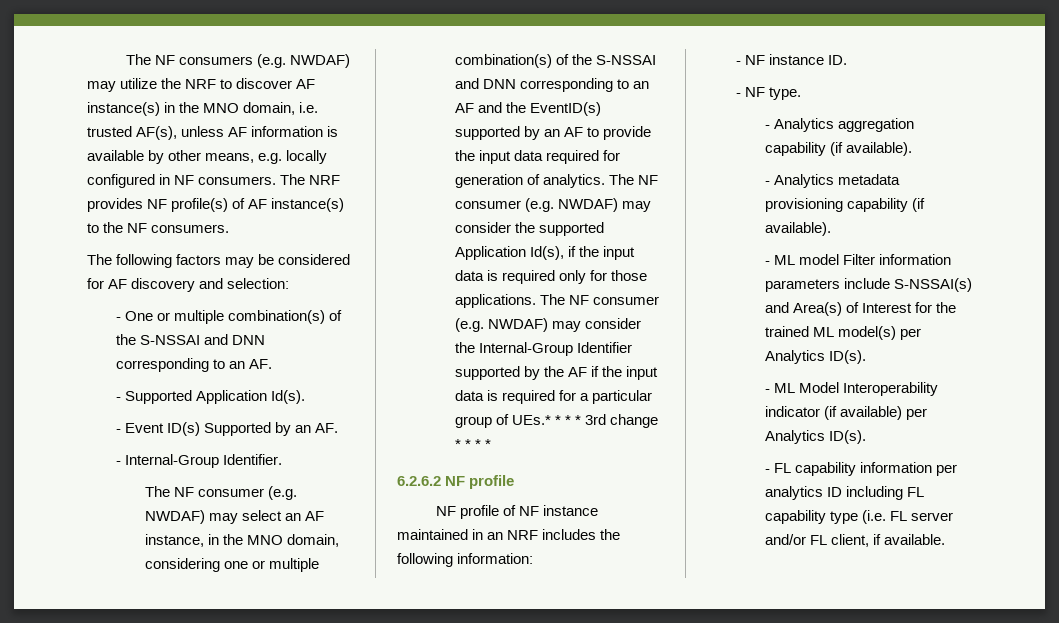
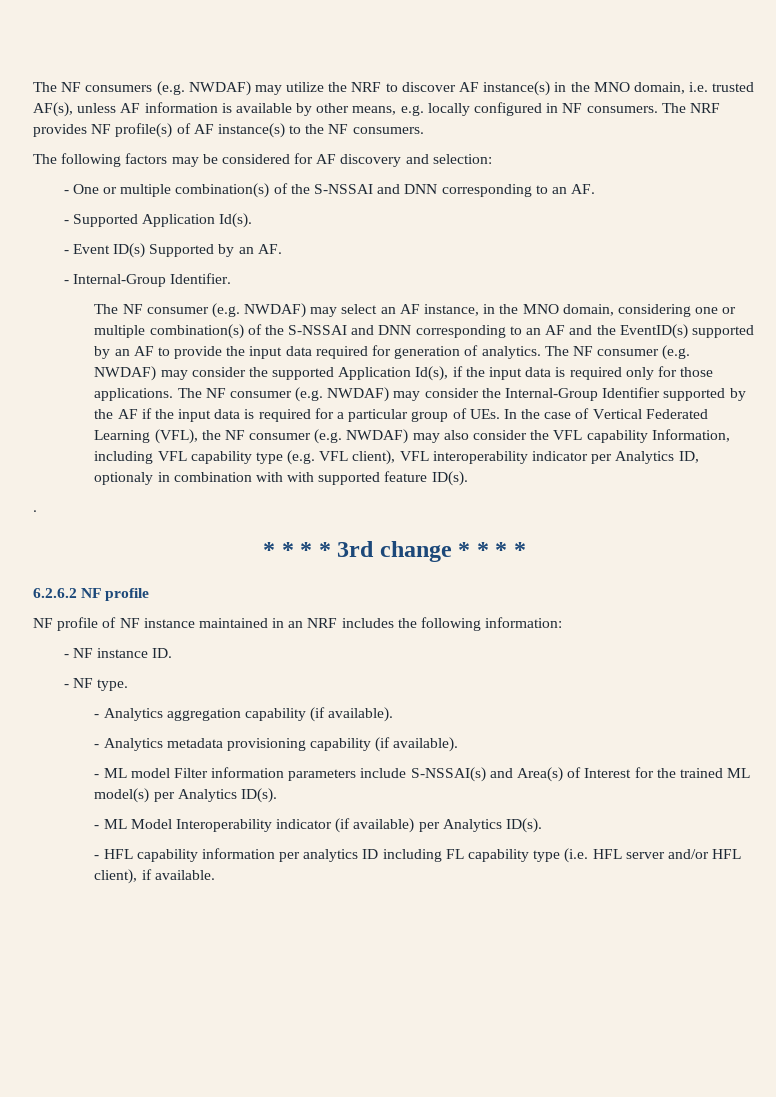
[511,415,551,425] UEs.* -> [469,408,708,419] [94,429,730,444] [94,450,699,465] [94,471,468,486] [33,510,37,512] [263,542,276,557] UEs. In the case of Vertical Federated Learning (VFL), the NF consumer (e.g. NWDAF) may also consider the VFL capability Information, including VFL capability type (e.g. VFL client), VFL interoperability indicator per Analytics ID, optionaly in combination with with supported feature ID(s). // . // *
[773,463,791,473] FL -> [103,849,133,859] HFL
[889,511,907,521] FL -> [592,849,622,859] HFL
[809,534,869,547] FL client, -> [712,849,742,859] [94,869,138,884] HFL client),

